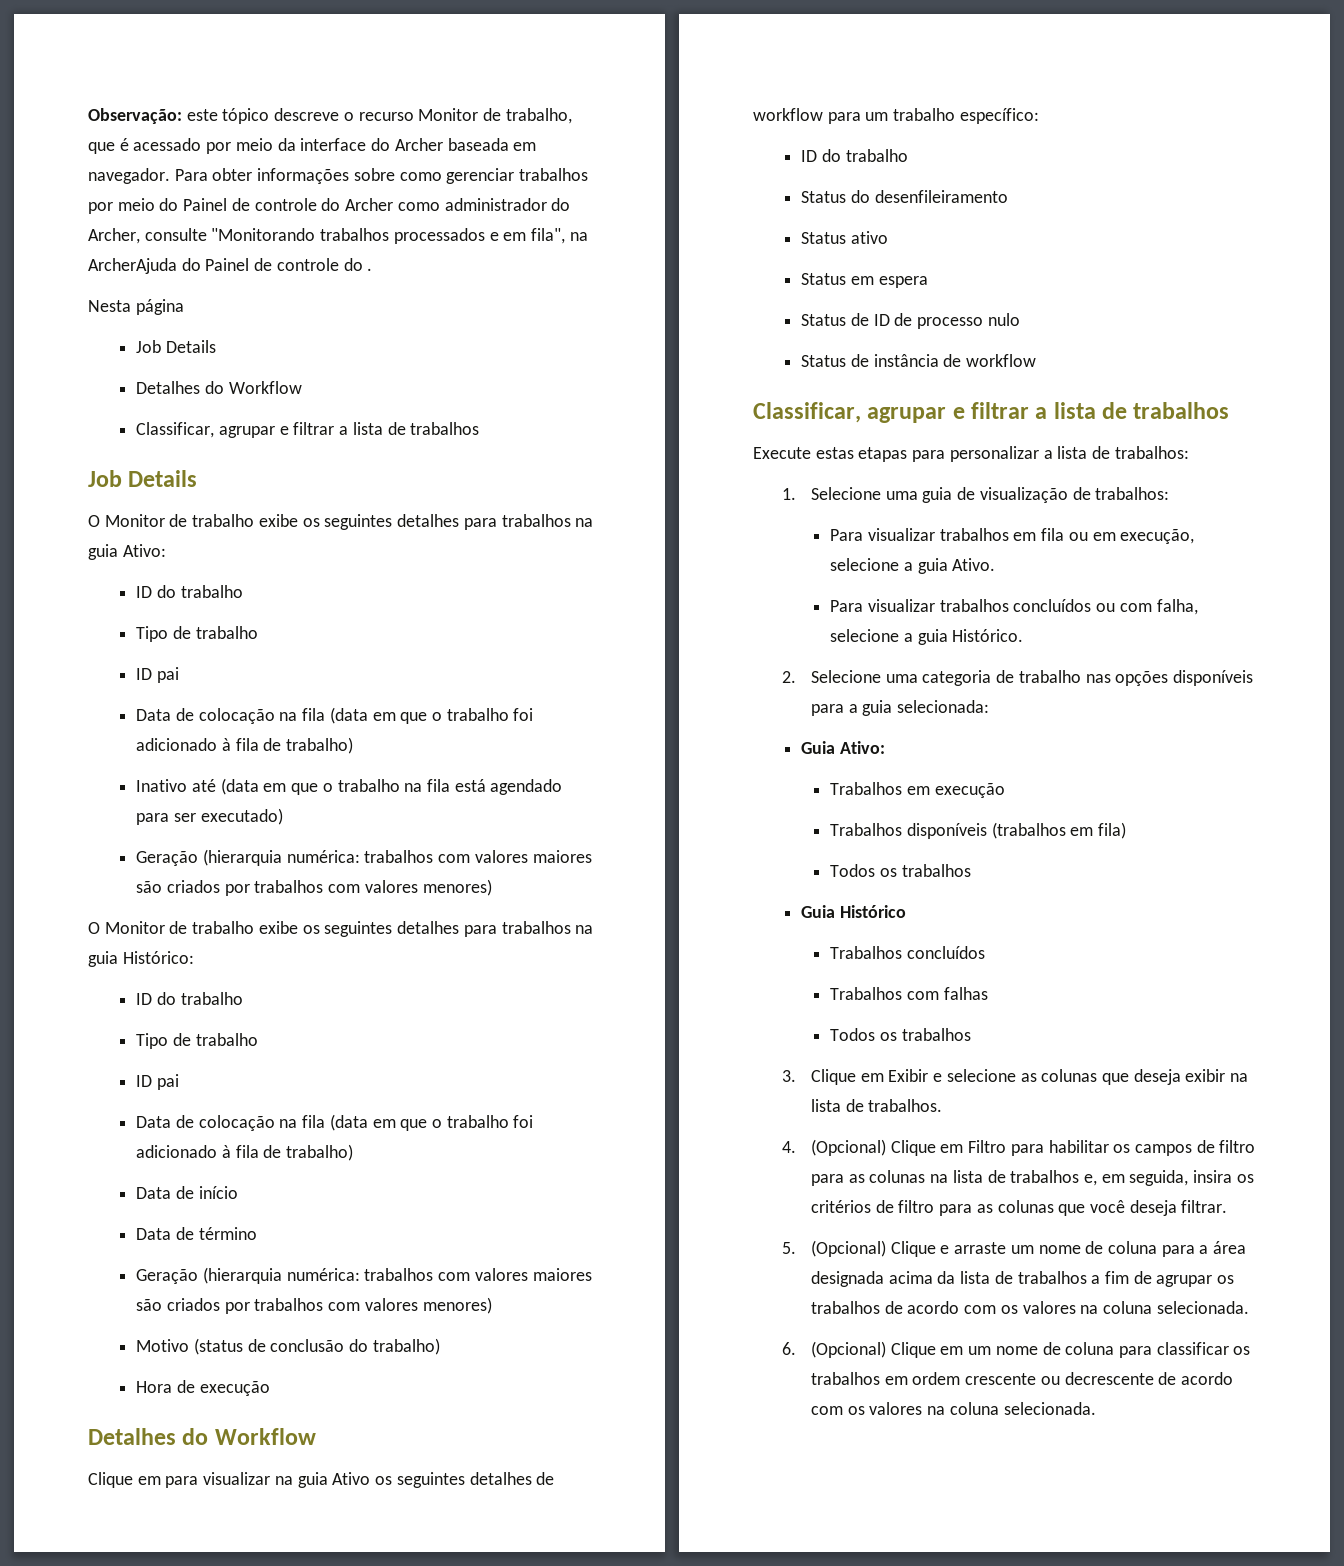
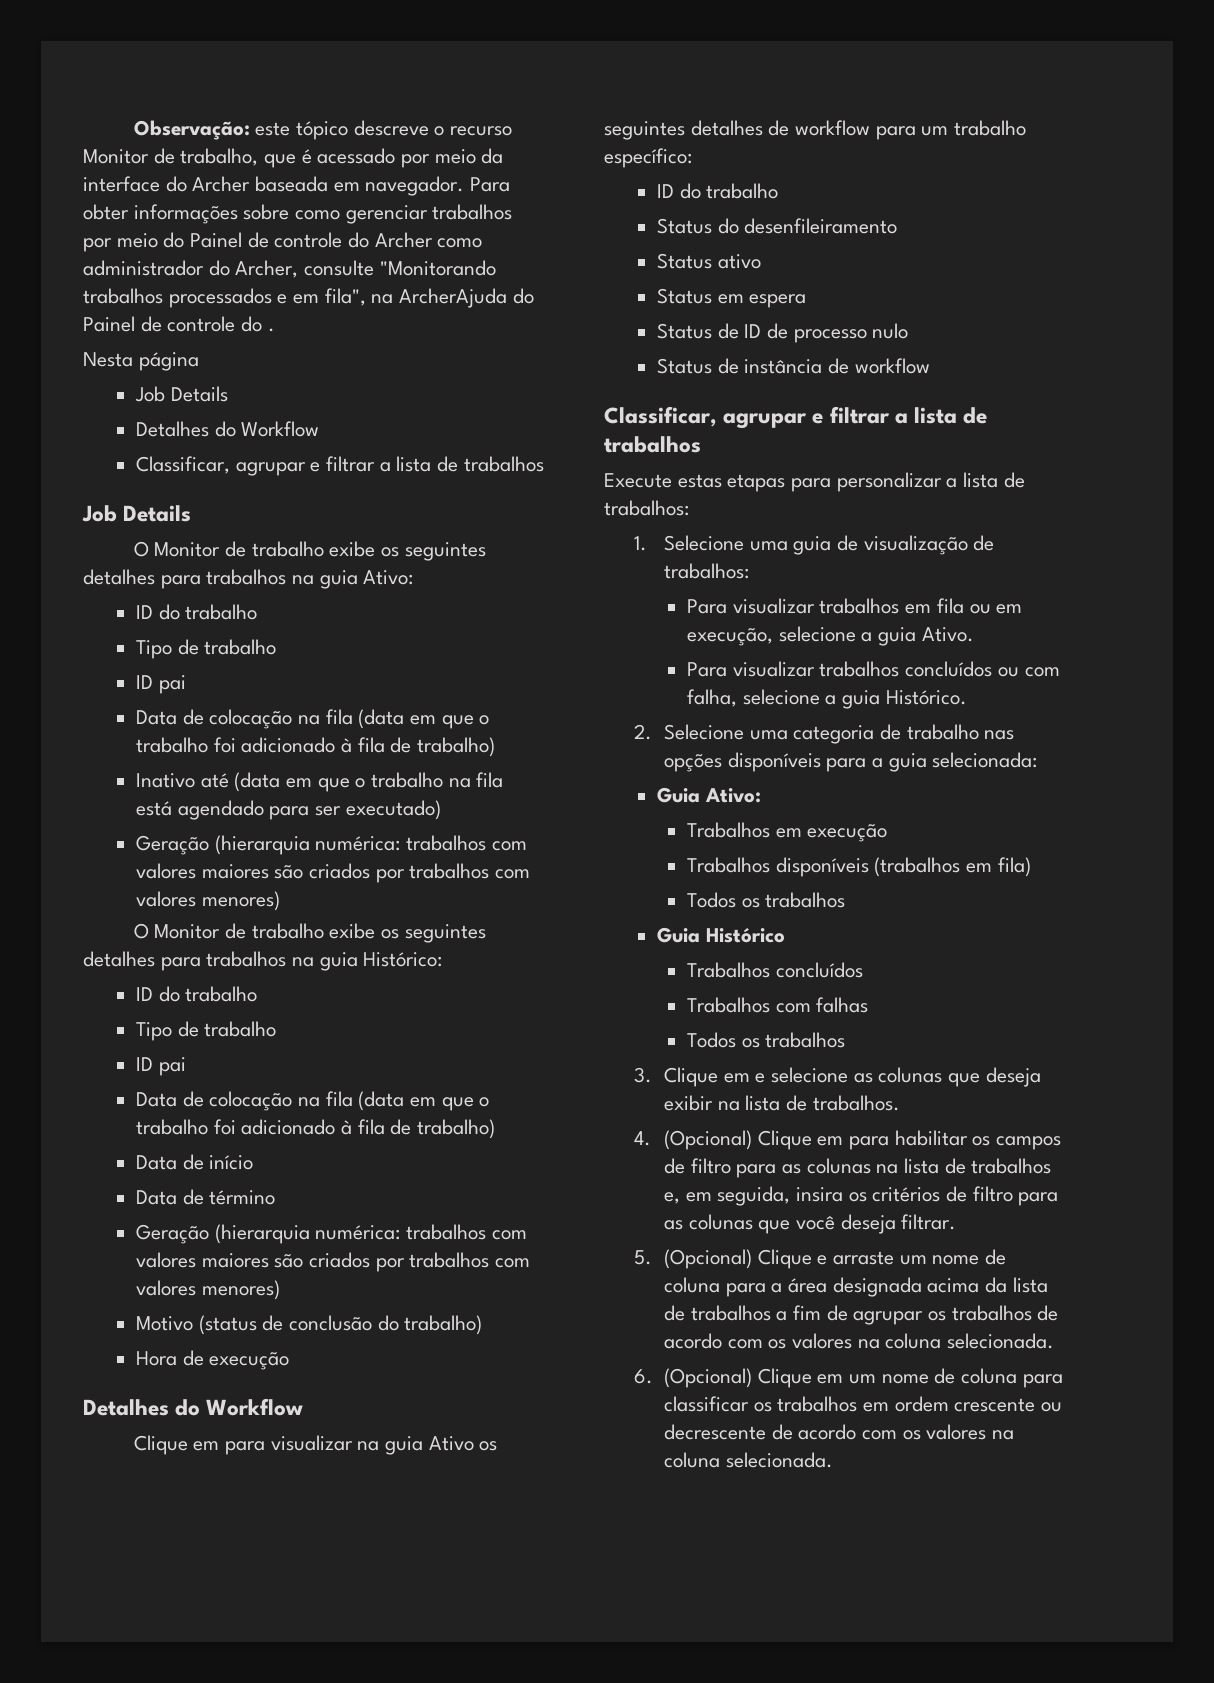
[888,1069,929,1082] Exibir -> (750, 1078) none
[968,1140,1007,1153] Filtro -> (844, 1141) none

